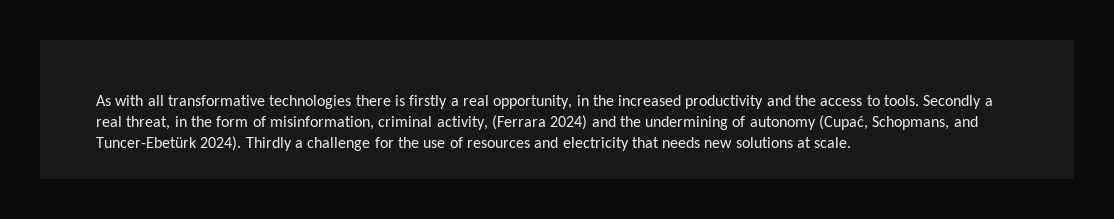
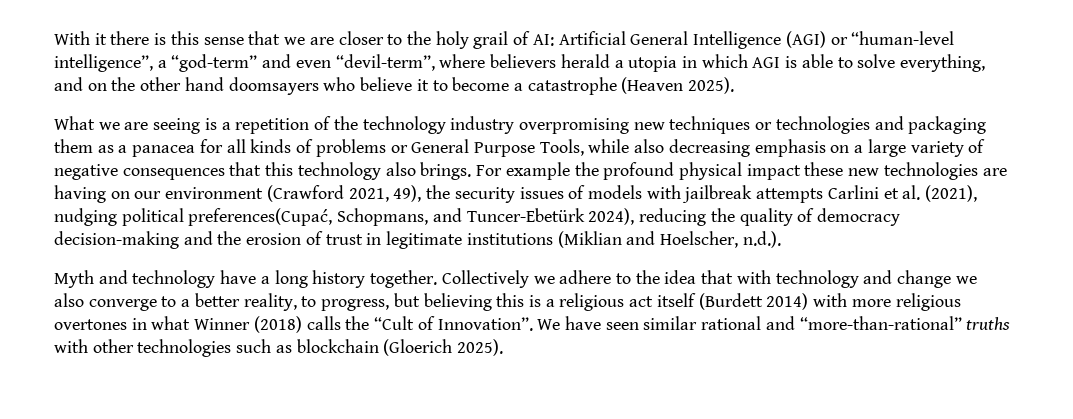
[96,95,993,109] [96,115,978,130] [96,136,852,151] As with all transformative technologies there is firstly a real opportunity, in the increased productivity and the access to tools. Secondly a real threat, in the form of misinformation, criminal activity, (Ferrara 2024) and the undermining of autonomy (Cupać, Schopmans, and Tuncer-Ebetürk 2024). Thirdly a challenge for the use of resources and electricity that needs new solutions at scale. -> [54,31,955,49] [54,54,986,72] [54,77,735,95] [54,116,987,134] [54,139,986,157] [54,162,1007,180] [54,185,978,203] [54,208,900,226] [54,231,781,249] [54,270,977,288] [54,293,961,311] [54,316,1011,333] [54,339,504,357] With it there is this sense that we are closer to the holy grail of AI: Artificial General Intelligence (AGI) or “human-level intelligence”, a “god-term” and even “devil-term”, where believers herald a utopia in which AGI is able to solve everything, and on the other hand doomsayers who believe it to become a catastrophe (Heaven 2025). // What we are seeing is a repetition of the technology industry overpromising new techniques or technologies and packaging them as a panacea for all kinds of problems or General Purpose Tools, while also decreasing emphasis on a large variety of negative consequences that this technology also brings. For example the profound physical impact these new technologies are having on our environment (Crawford 2021, 49), the security issues of models with jailbreak attempts Carlini et al. (2021), nudging political preferences(Cupać, Schopmans, and Tuncer-Ebetürk 2024), reducing the quality of democracy decision-making and the erosion of trust in legitimate institutions (Miklian and Hoelscher, n.d.). // Myth and technology have a long history together. Collectively we adhere to the idea that with technology and change we also converge to a better reality, to progress, but believing this is a religious act itself (Burdett 2014) with more religious overtones in what Winner (2018) calls the “Cult of Innovation”. We have seen similar rational and “more-than-rational” truths with other technologies such as blockchain (Gloerich 2025).

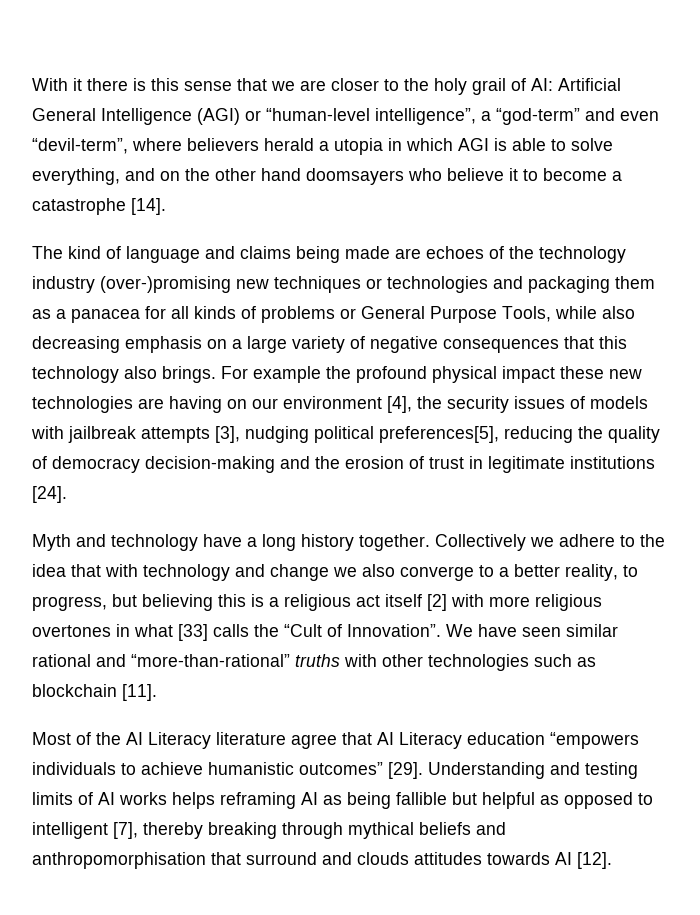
[621,77,735,94] [54,116,310,134] (Heaven 2025). // What we are seeing is a repetition -> [131,198,166,215] [32,246,484,263] [14]. // The kind of language and claims being made are echoes
[518,118,629,134] overpromising -> [100,276,231,293] (over-)promising
[266,185,422,202] (Crawford 2021, 49), -> [387,396,412,413] [4],
[827,185,978,202] [54,208,635,226] Carlini et al. (2021), nudging political preferences(Cupać, Schopmans, and Tuncer-Ebetürk 2024), -> [215,426,499,443] [3], nudging political preferences[5],
[557,231,781,248] (Miklian and Hoelscher, n.d.). -> [32,486,67,503] [24].
[698,293,809,310] (Burdett 2014) -> [427,594,447,611] [2]
[194,316,302,333] Winner (2018) -> [178,624,208,641] [33]
[383,339,504,356] (Gloerich 2025). -> [122,684,157,701] [32,732,639,749] [32,762,638,779] [32,792,653,809] [32,822,506,839] [32,852,612,869] [11]. // Most of the AI Literacy literature agree that AI Literacy education “empowers individuals to achieve humanistic outcomes” [29]. Understanding and testing limits of AI works helps reframing AI as being fallible but helpful as opposed to intelligent [7], thereby breaking through mythical beliefs and anthropomorphisation that surround and clouds attitudes towards AI [12].

